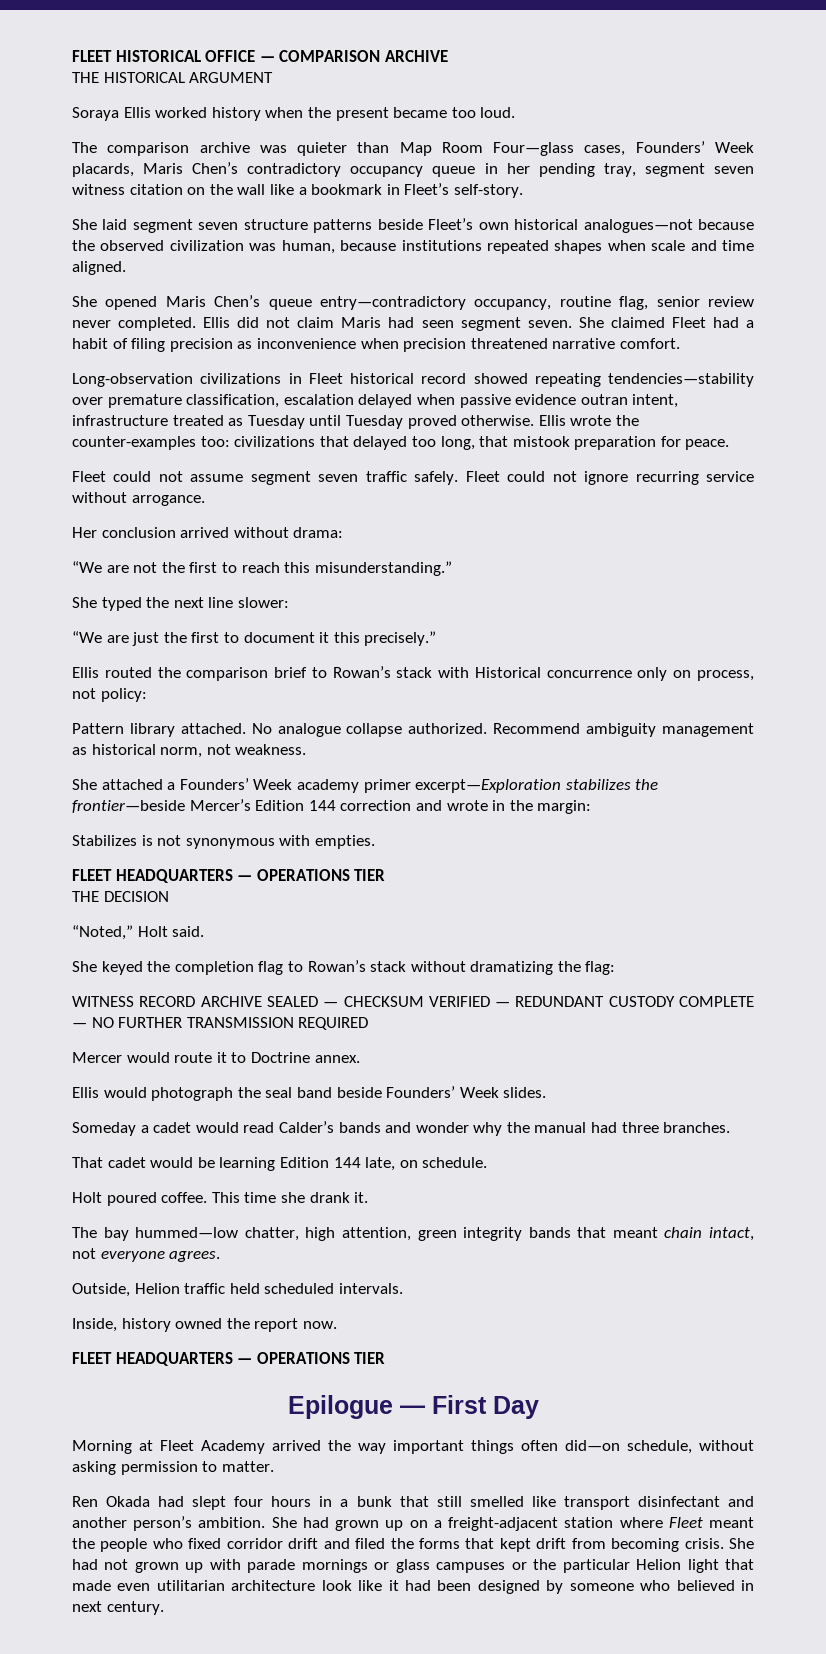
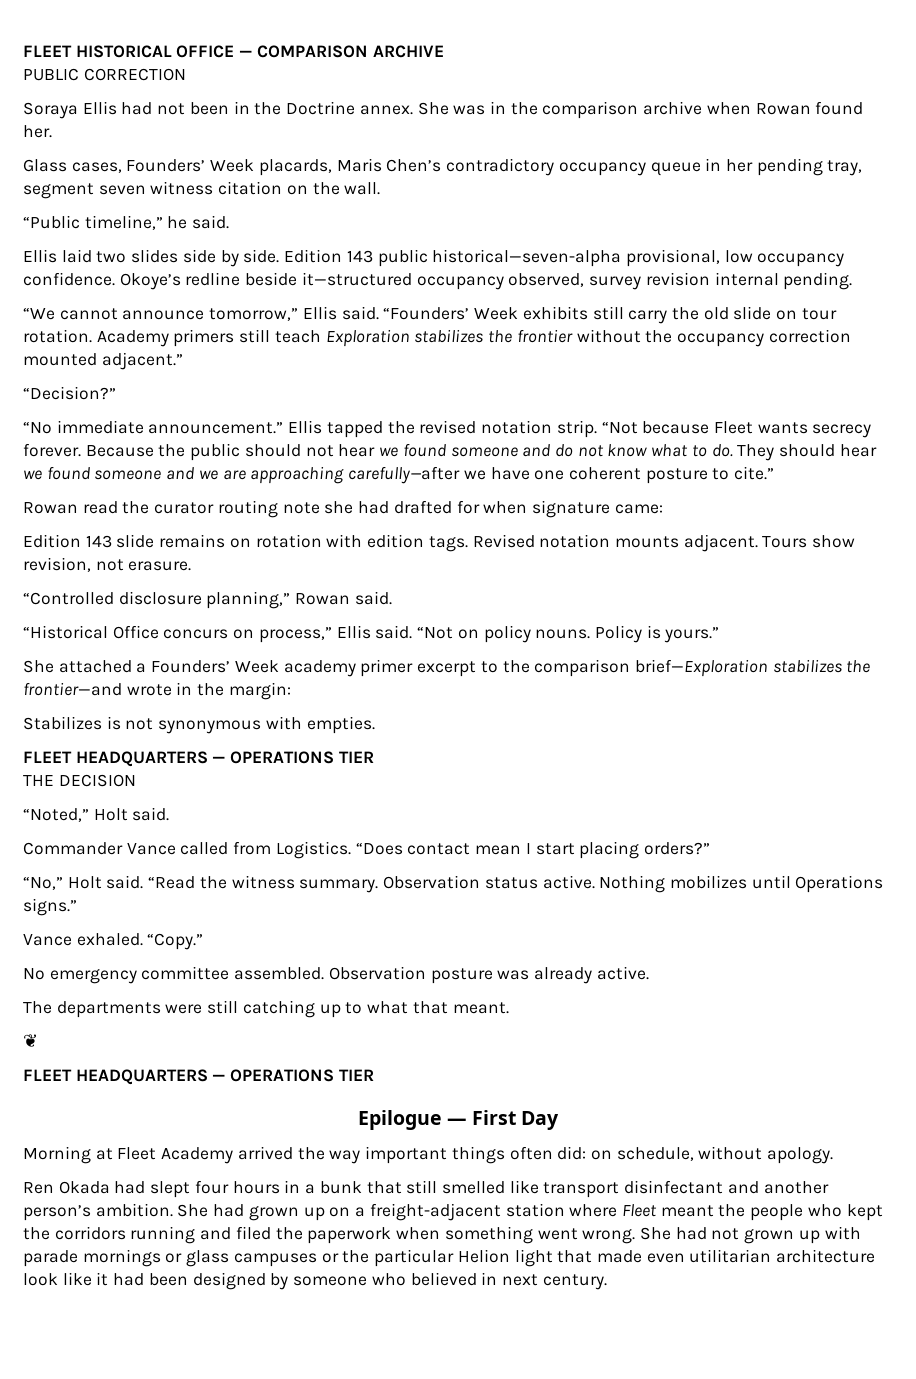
[72,72,274,83] THE HISTORICAL ARGUMENT -> [23,68,186,81] PUBLIC CORRECTION
[155,107,516,121] [72,142,575,156] worked history when the present became too loud. // The comparison archive was quieter than Map Room Four—glass -> [121,101,864,119] [23,125,52,138] [23,159,67,172] had not been in the Doctrine annex. She was in the comparison archive when Rowan found her. // Glass
[237,183,523,198] [72,218,754,233] [72,240,754,254] [72,261,126,275] [72,295,754,310] [72,317,755,331] [72,338,680,352] [72,373,754,387] [72,394,679,408] [72,415,639,429] [72,436,730,450] [72,471,754,485] [72,492,205,506] [72,527,344,538] [72,561,452,576] [72,597,289,611] [72,631,437,646] [72,666,754,681] [72,688,147,702] [72,723,754,737] [72,744,307,758] wall like a bookmark in Fleet’s self-story. // She laid segment seven structure patterns beside Fleet’s own historical analogues—not because the observed civilization was human, because institutions repeated shapes when scale and time aligned. // She opened Maris Chen’s queue entry—contradictory occupancy, routine flag, senior review never completed. Ellis did not claim Maris had seen segment seven. She claimed Fleet had a habit of filing precision as inconvenience when precision threatened narrative comfort. // Long-observation civilizations in Fleet historical record showed repeating tendencies—stability over premature classification, escalation delayed when passive evidence outran intent, infrastructure treated as Tuesday until Tuesday proved otherwise. Ellis wrote the counter-examples too: civilizations that delayed too long, that mistook preparation for peace. // Fleet could not assume segment seven traffic safely. Fleet could not ignore recurring service without arrogance. // Her conclusion arrived without drama: // “We are not the first to reach this misunderstanding.” // She typed the next line slower: // “We are just the first to document it this precisely.” // Ellis routed the comparison brief to Rowan’s stack with Historical concurrence only on process, not policy: // Pattern library attached. No analogue collapse authorized. Recommend ambiguity management as historical norm, not weakness. -> [344,182,381,195] [23,215,230,230] [23,249,845,267] [23,272,853,290] [23,306,837,324] [23,329,851,347] [23,352,183,370] [23,386,116,400] [23,420,872,438] [23,443,877,461] [23,466,775,484] [23,500,663,518] [23,534,856,552] [23,557,192,572] [23,591,392,609] [23,625,720,643] wall. // “Public timeline,” he said. // Ellis laid two slides side by side. Edition 143 public historical—seven-alpha provisional, low occupancy confidence. Okoye’s redline beside it—structured occupancy observed, survey revision internal pending. // “We cannot announce tomorrow,” Ellis said. “Founders’ Week exhibits still carry the old slide on tour rotation. Academy primers still teach Exploration stabilizes the frontier without the occupancy correction mounted adjacent.” // “Decision?” // “No immediate announcement.” Ellis tapped the revised notation strip. “Not because Fleet wants secrecy forever. Because the public should not hear we found someone and do not know what to do. They should hear we found someone and we are approaching carefully—after we have one coherent posture to cite.” // Rowan read the curator routing note she had drafted for when signature came: // Edition 143 slide remains on rotation with edition tags. Revised notation mounts adjacent. Tours show revision, not erasure. // “Controlled disclosure planning,” Rowan said. // “Historical Office concurs on process,” Ellis said. “Not on policy nouns. Policy is yours.”
[415,779,659,793] [72,799,442,813] excerpt—Exploration stabilizes the frontier—beside Mercer’s Edition 144 correction and -> [417,659,871,677] [23,682,122,696] excerpt to the comparison brief—Exploration stabilizes the frontier—and
[72,960,616,975] [72,996,754,1007] [72,1017,369,1030] [72,1052,360,1063] [72,1086,547,1101] [72,1121,731,1136] [72,1157,488,1171] [72,1192,369,1206] [72,1227,755,1241] [72,1248,221,1262] [72,1283,403,1297] [72,1318,337,1332] She keyed the completion flag to Rowan’s stack without dramatizing the flag: // WITNESS RECORD ARCHIVE SEALED — CHECKSUM VERIFIED — REDUNDANT CUSTODY COMPLETE — NO FURTHER TRANSMISSION REQUIRED // Mercer would route it to Doctrine annex. // Ellis would photograph the seal band beside Founders’ Week slides. // Someday a cadet would read Calder’s bands and wonder why the manual had three branches. // That cadet would be learning Edition 144 late, on schedule. // Holt poured coffee. This time she drank it. // The bay hummed—low chatter, high attention, green integrity bands that meant chain intact, not everyone agrees. // Outside, Helion traffic held scheduled intervals. // Inside, history owned the report now. -> [23,841,710,859] [23,875,884,893] [23,898,77,916] [23,933,204,950] [23,966,649,984] [23,1000,509,1018] [23,1034,38,1047] Commander Vance called from Logistics. “Does contact mean I start placing orders?” // “No,” Holt said. “Read the witness summary. Observation status active. Nothing mobilizes until Operations signs.” // Vance exhaled. “Copy.” // No emergency committee assembled. Observation posture was already active. // The departments were still catching up to what that meant. // ❦
[565,1440,754,1454] [72,1461,274,1475] did—on schedule, without asking permission to matter. -> [557,1146,834,1164] did: on schedule, without apology.
[188,1538,724,1552] fixed corridor drift and filed the forms that kept drift from becoming crisis. -> [846,1204,883,1221] [23,1226,636,1244] kept the corridors running and filed the paperwork when something went wrong.

